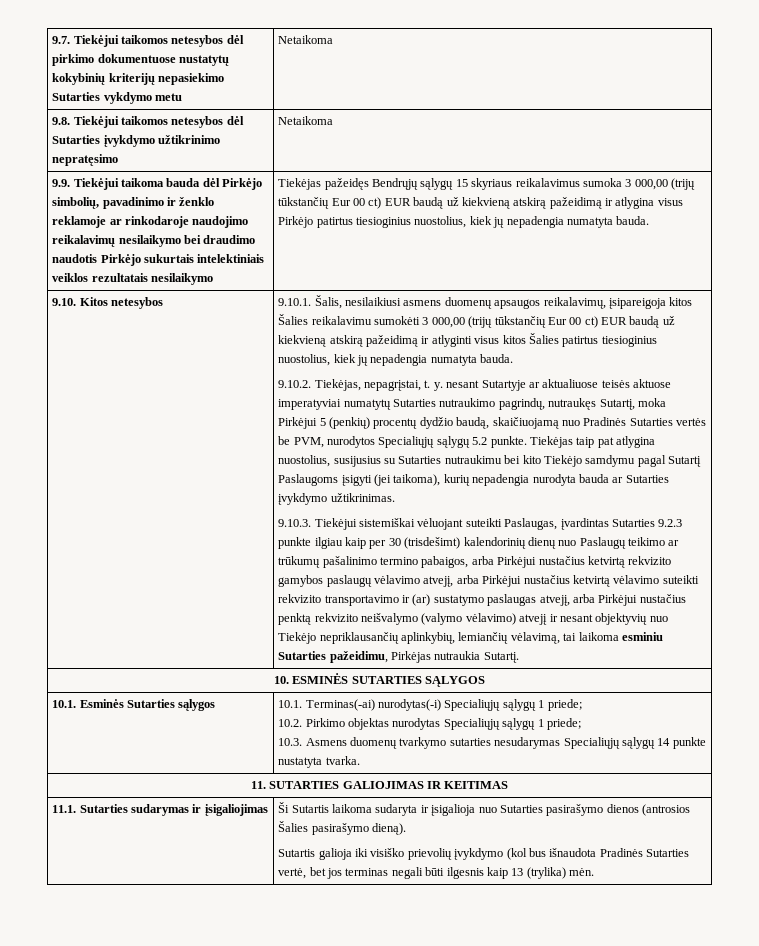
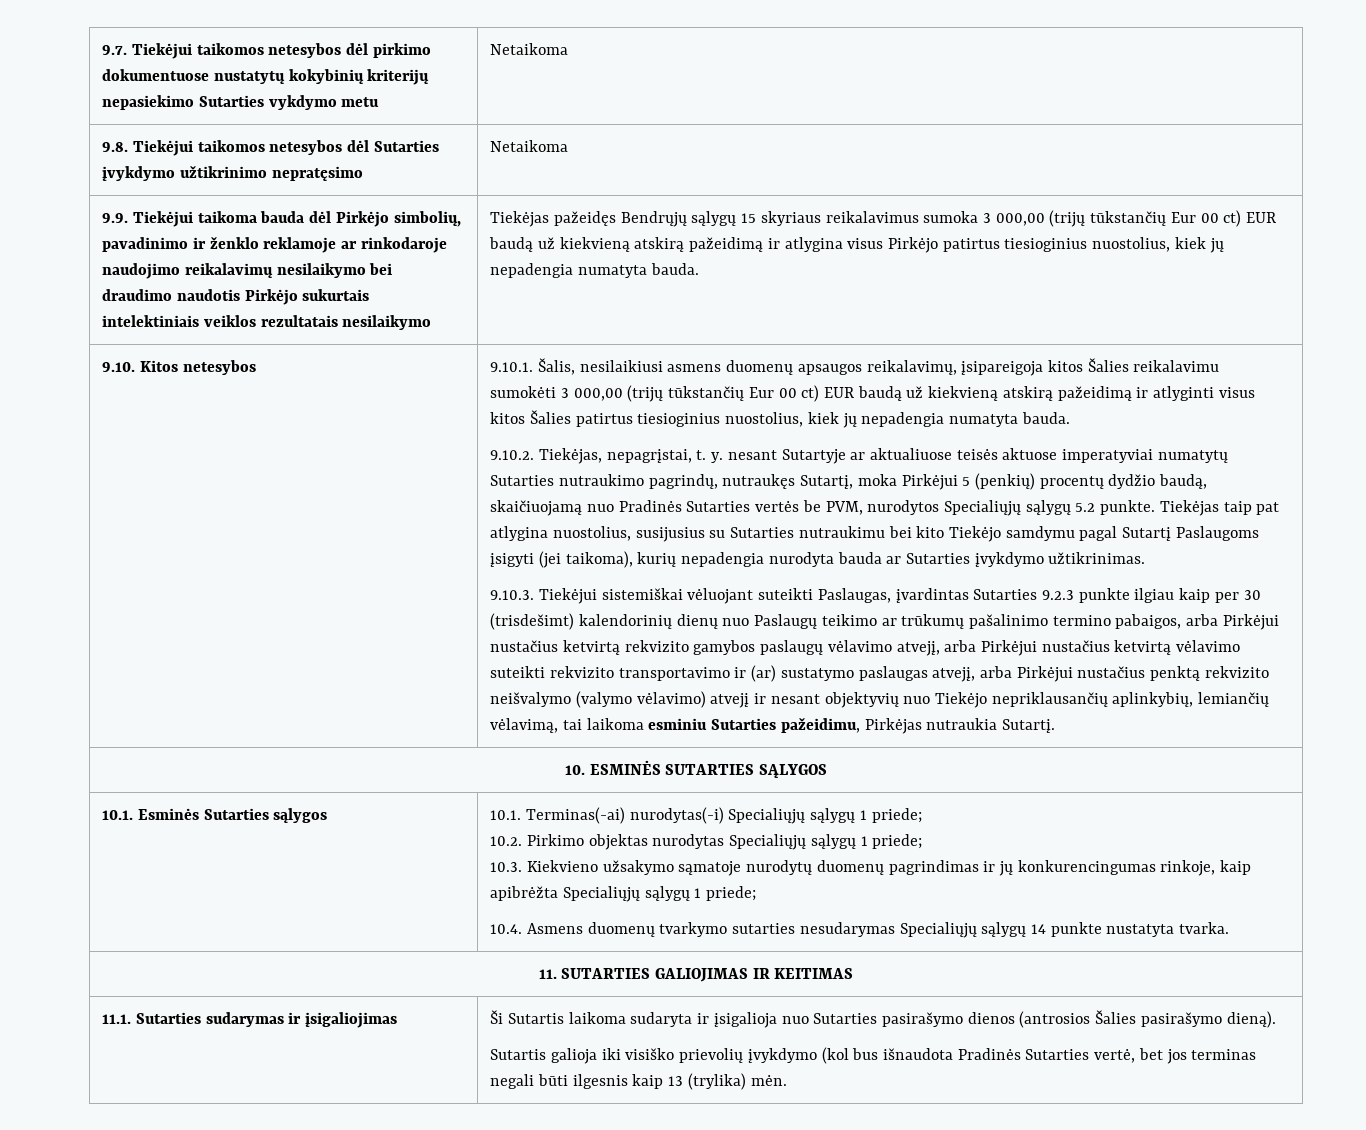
(303, 742) none -> [526,860,1252,876] [490,886,757,902] [490,924,523,934] Kiekvieno užsakymo sąmatoje nurodytų duomenų pagrindimas ir jų konkurencingumas rinkoje, kaip apibrėžta Specialiųjų sąlygų 1 priede; // 10.4.

